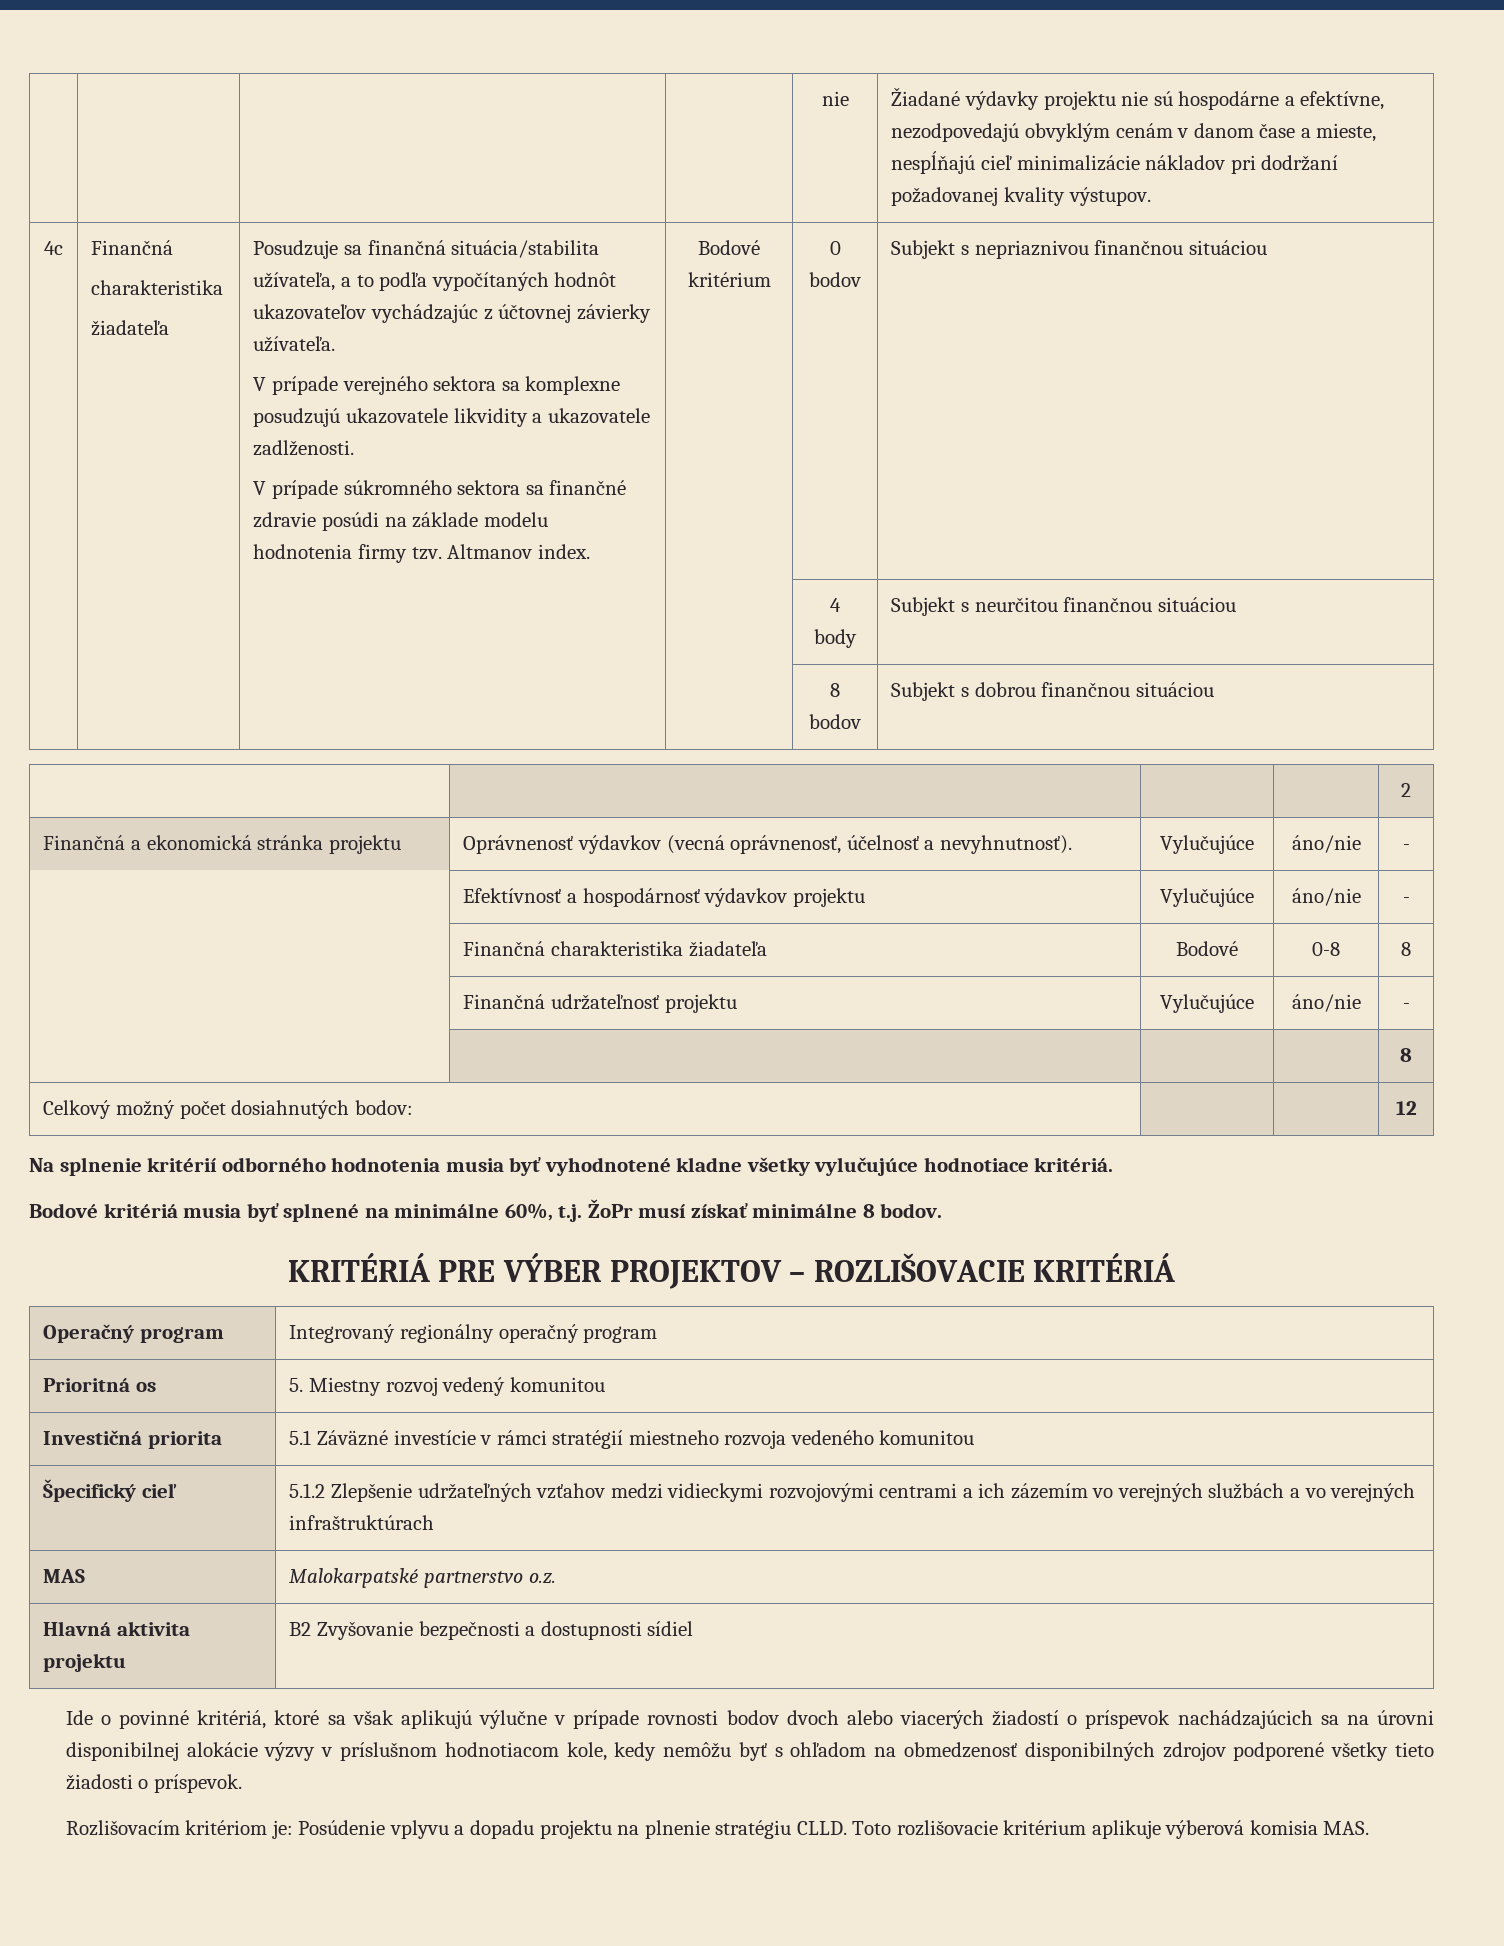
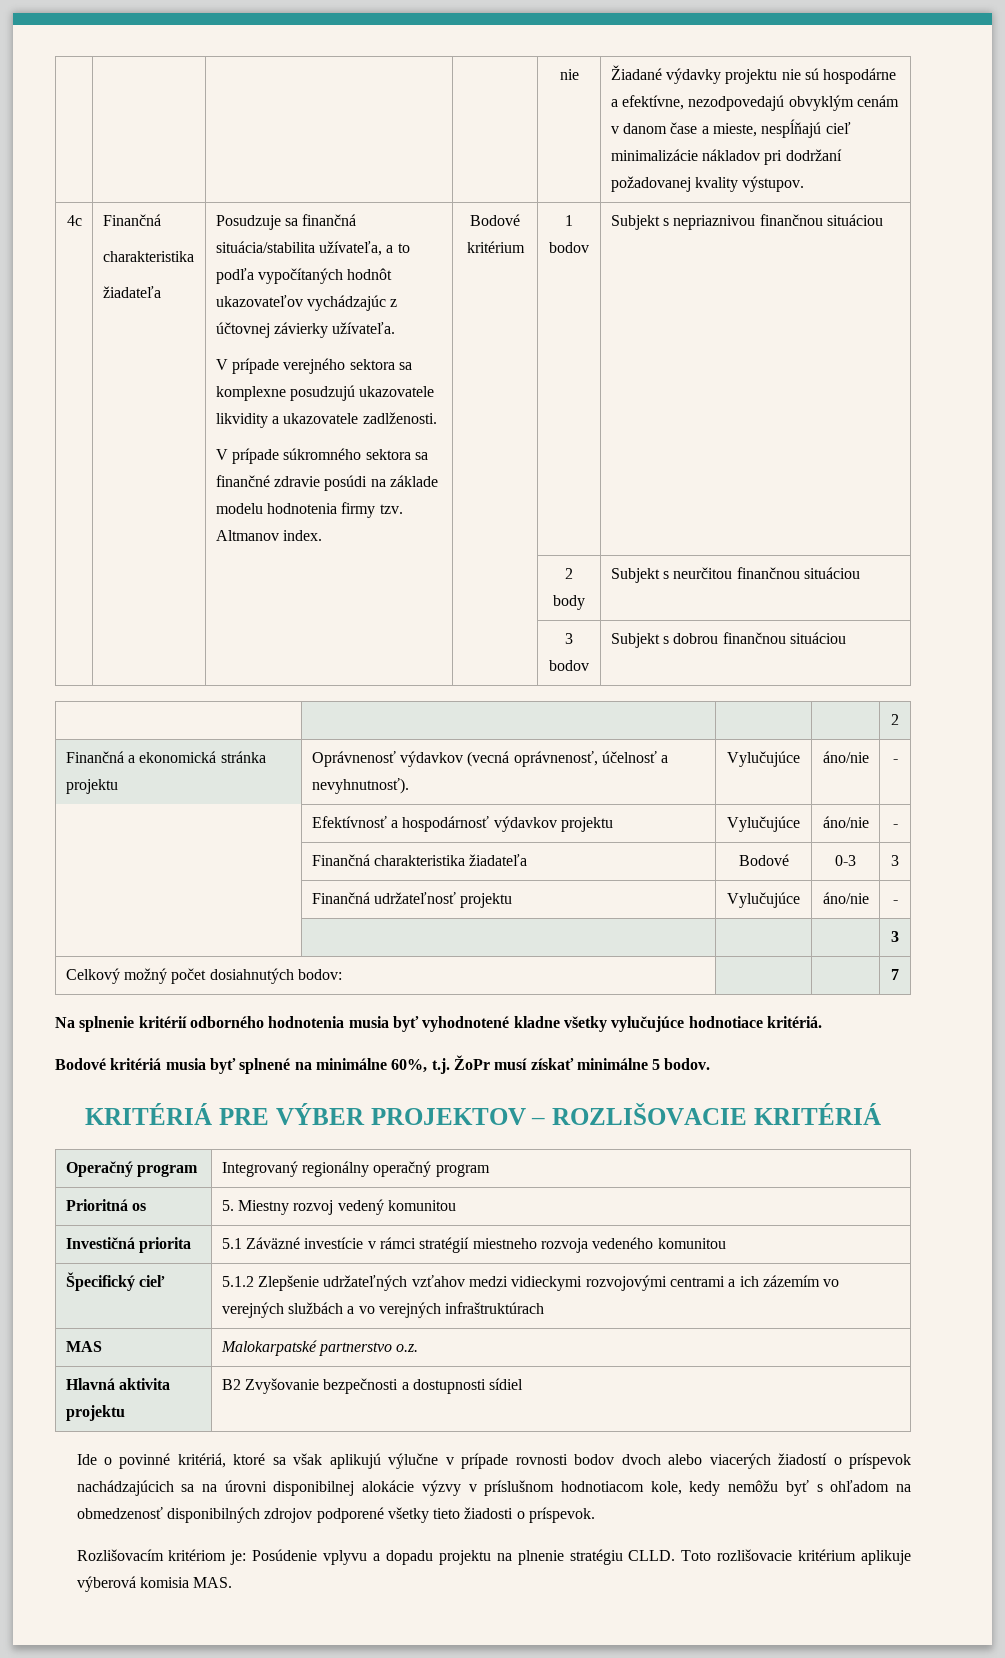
[829,241,841,255] 0 -> [565,215,573,226] 1
[830,598,841,612] 4 -> [565,568,573,579] 2
[830,683,840,697] 8 -> [565,633,573,644] 3
[1312,942,1340,956] [1401,942,1411,956] 0-8 | 8 -> [835,855,856,866] [891,855,899,866] 0-3 | 3
[1400,1048,1412,1062] 8 -> [891,931,899,942] 3
[1395,1101,1417,1115] 12 -> [891,969,899,980] 7
[862,1204,875,1218] 8 -> [652,1059,661,1070] 5

